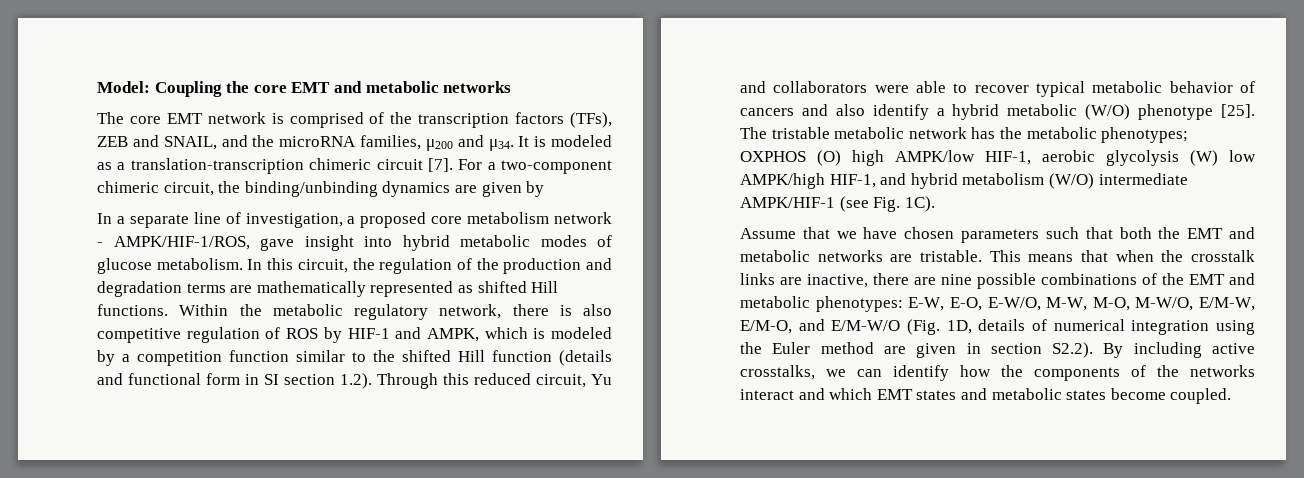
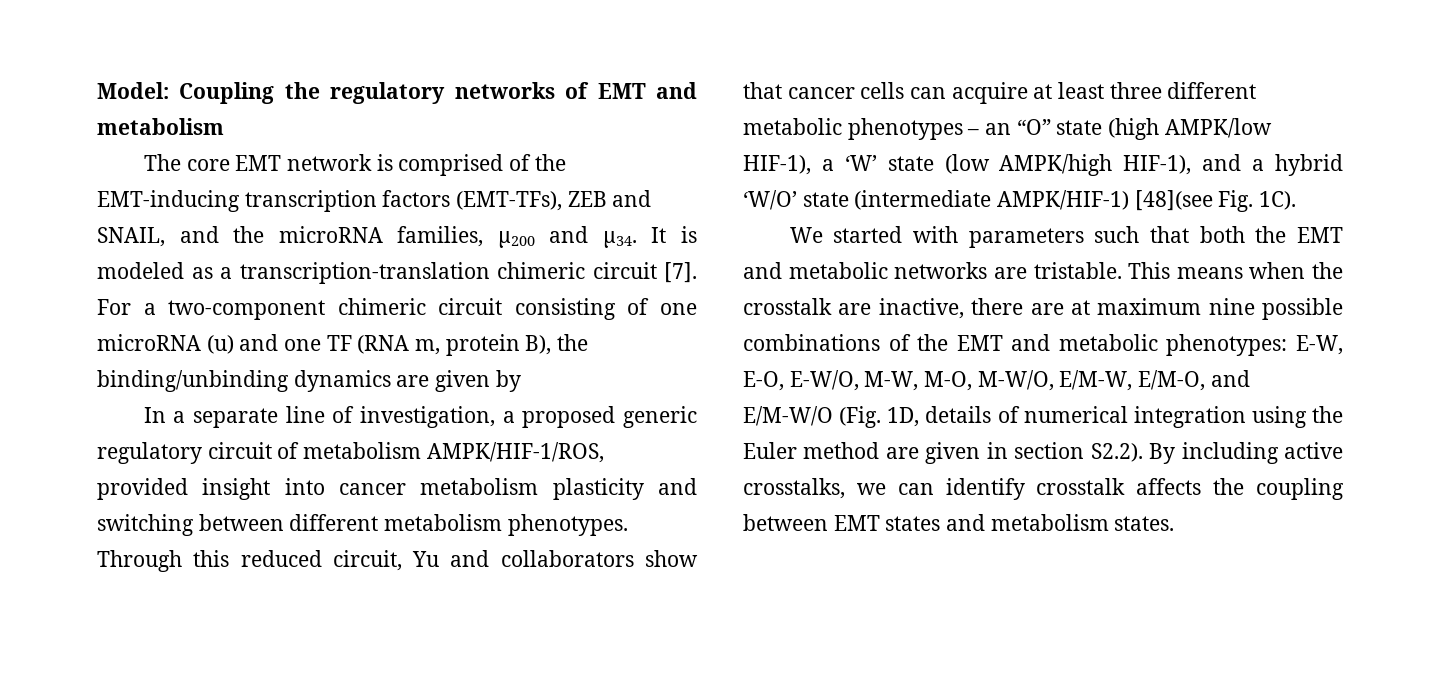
[253,81,512,93] core EMT and metabolic networks -> [330,82,697,104] [97,118,224,135] regulatory networks of EMT and metabolism
(413, 118) none -> [97,190,240,212] EMT-inducing
[569,112,612,128] (TFs), -> [456,191,563,211] (EMT-TFs),
[130,158,304,174] translation-transcription -> [239,262,490,284] transcription-translation
[163,182,214,196] circuit, -> [438,298,697,320] [97,334,552,356] circuit consisting of one microRNA (u) and one TF (RNA m, protein B),
[431,212,612,224] [97,235,612,251] [97,258,612,274] [97,281,559,297] [97,304,612,320] [97,327,612,343] [97,350,612,366] [97,373,372,389] core metabolism network - AMPK/HIF-1/ROS, gave insight into hybrid metabolic modes of glucose metabolism. In this circuit, the regulation of the production and degradation terms are mathematically represented as shifted Hill functions. Within the metabolic regulatory network, there is also competitive regulation of ROS by HIF-1 and AMPK, which is modeled by a competition function similar to the shifted Hill function (details and functional form in SI section 1.2). -> [623,406,697,428] [97,442,604,464] [97,478,697,500] [97,514,628,536] generic regulatory circuit of metabolism AMPK/HIF-1/ROS, provided insight into cancer metabolism plasticity and switching between different metabolism phenotypes.
[874,81,1255,97] [740,104,1255,120] [740,127,1189,143] [740,150,1256,166] [740,173,1188,189] [740,196,935,212] [740,227,955,239] were able to recover typical metabolic behavior of cancers and also identify a hybrid metabolic (W/O) phenotype [25]. The tristable metabolic network has the metabolic phenotypes; OXPHOS (O) high AMPK/low HIF-1, aerobic glycolysis (W) low AMPK/high HIF-1, and hybrid metabolism (W/O) intermediate AMPK/HIF-1 (see Fig. 1C). // Assume that we have chosen -> [645,550,698,567] [743,82,1257,104] [743,118,1272,140] [743,154,1343,176] [743,190,1297,212] [789,226,959,243] show that cancer cells can acquire at least three different metabolic phenotypes – an “O” state (high AMPK/low HIF-1), a ‘W’ state (low AMPK/high HIF-1), and a hybrid ‘W/O’ state (intermediate AMPK/HIF-1) [48](see Fig. 1C). // We started with
[1081,250,1108,262] that -> (1243, 273) none
[740,273,775,285] links -> (832, 306) none
(936, 281) none -> [1070,298,1202,315] at maximum
[960,365,1255,381] [740,388,1232,404] how the components of the networks interact and which EMT states and metabolic states become coupled. -> [1036,478,1344,500] [743,514,1175,531] crosstalk affects the coupling between EMT states and metabolism states.

